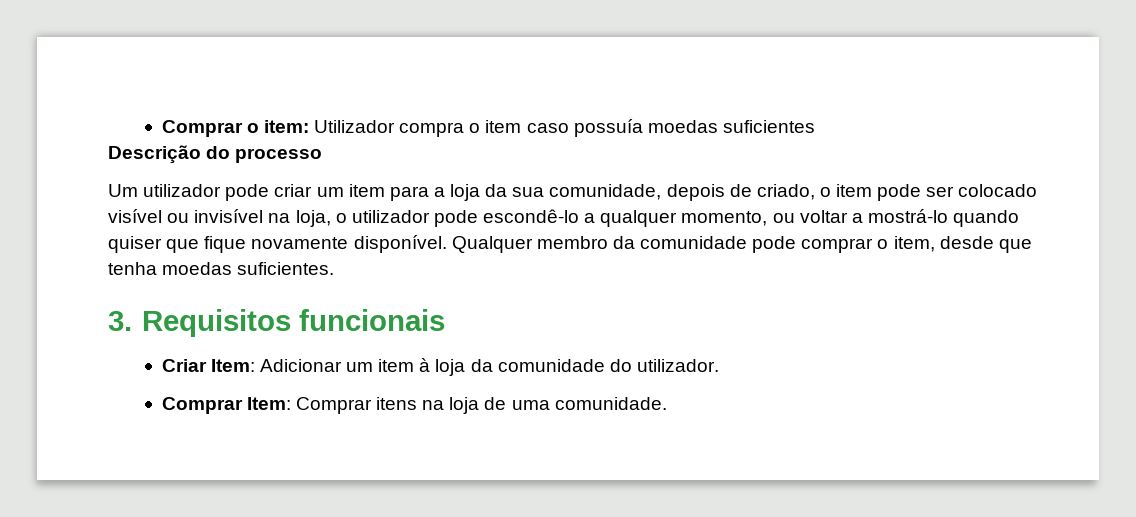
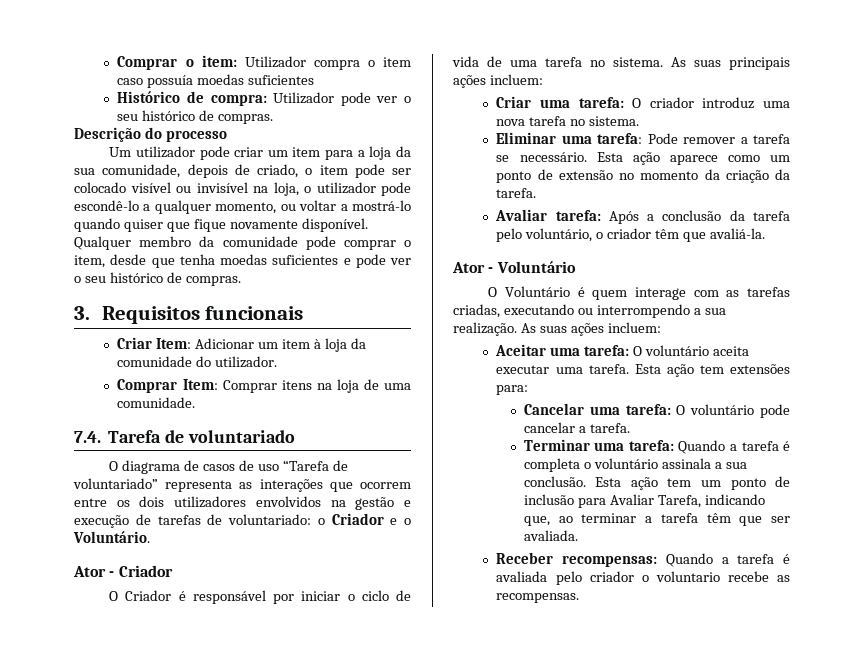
(815, 126) none -> [117,91,411,106] [117,110,274,124] // Histórico de compra: Utilizador pode ver o seu histórico de compras.
[237,262,335,275] suficientes. -> [272,254,411,268] [74,272,241,286] suficientes e pode ver o seu histórico de compras.
(667, 403) none -> [74,430,295,443] [109,460,348,474] [73,478,411,492] [74,496,411,510] [74,513,411,528] [73,531,150,543] [73,565,173,577] [109,590,411,604] [452,56,790,70] [453,74,543,88] [496,96,790,109] [496,116,640,126] [496,132,790,144] [496,152,790,165] [496,169,790,183] [496,188,537,198] [495,209,790,224] [496,228,765,242] [452,261,576,273] [488,286,791,300] [453,304,726,318] [453,322,661,336] [495,344,750,356] [496,364,790,377] [496,385,529,395] [523,403,790,418] [523,422,630,433] [523,439,790,454] [523,458,747,472] [523,476,790,490] [523,494,765,508] [523,513,790,526] [523,530,578,541] [496,552,790,567] [496,571,790,585] [496,593,580,603] // 7.4. Tarefa de voluntariado // O diagrama de casos de uso “Tarefa de voluntariado” representa as interações que ocorrem entre os dois utilizadores envolvidos na gestão e execução de tarefas de voluntariado: o Criador e o Voluntário. // Ator - Criador // O Criador é responsável por iniciar o ciclo de vida de uma tarefa no sistema. As suas principais ações incluem: // Criar uma tarefa: O criador introduz uma nova tarefa no sistema. // Eliminar uma tarefa: Pode remover a tarefa se necessário. Esta ação aparece como um ponto de extensão no momento da criação da tarefa. // Avaliar tarefa: Após a conclusão da tarefa pelo voluntário, o criador têm que avaliá-la. // Ator - Voluntário // O Voluntário é quem interage com as tarefas criadas, executando ou interrompendo a sua realização. As suas ações incluem: // Aceitar uma tarefa: O voluntário aceita executar uma tarefa. Esta ação tem extensões para: // Cancelar uma tarefa: O voluntário pode cancelar a tarefa. // Terminar uma tarefa: Quando a tarefa é completa o voluntário assinala a sua conclusão. Esta ação tem um ponto de inclusão para Avaliar Tarefa, indicando que, ao terminar a tarefa têm que ser avaliada. // Receber recompensas: Quando a tarefa é avaliada pelo criador o voluntario recebe as recompensas.

